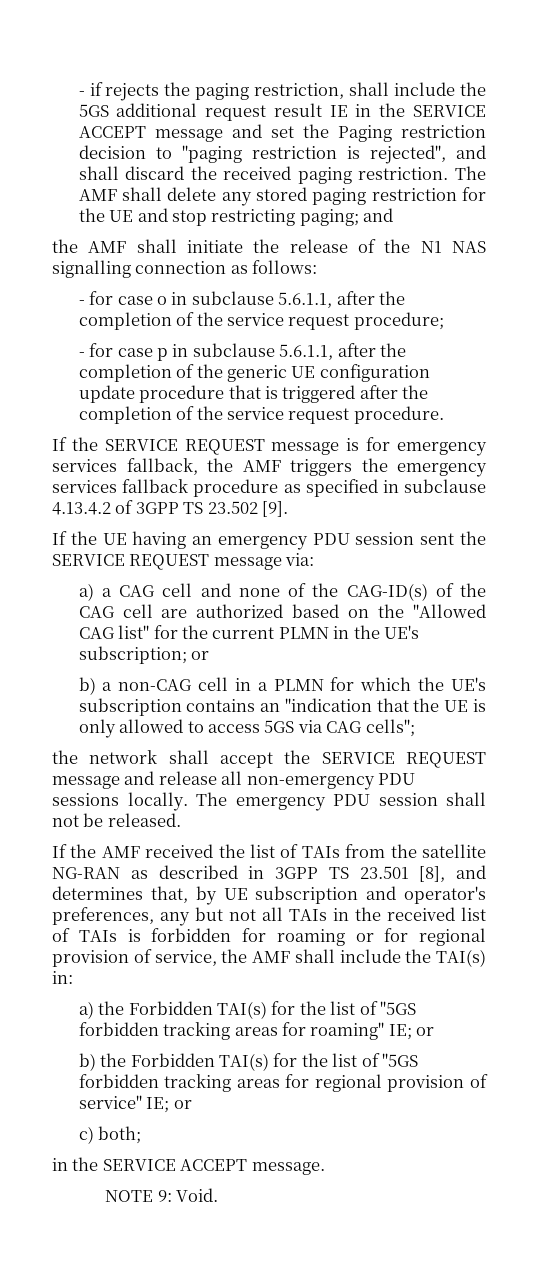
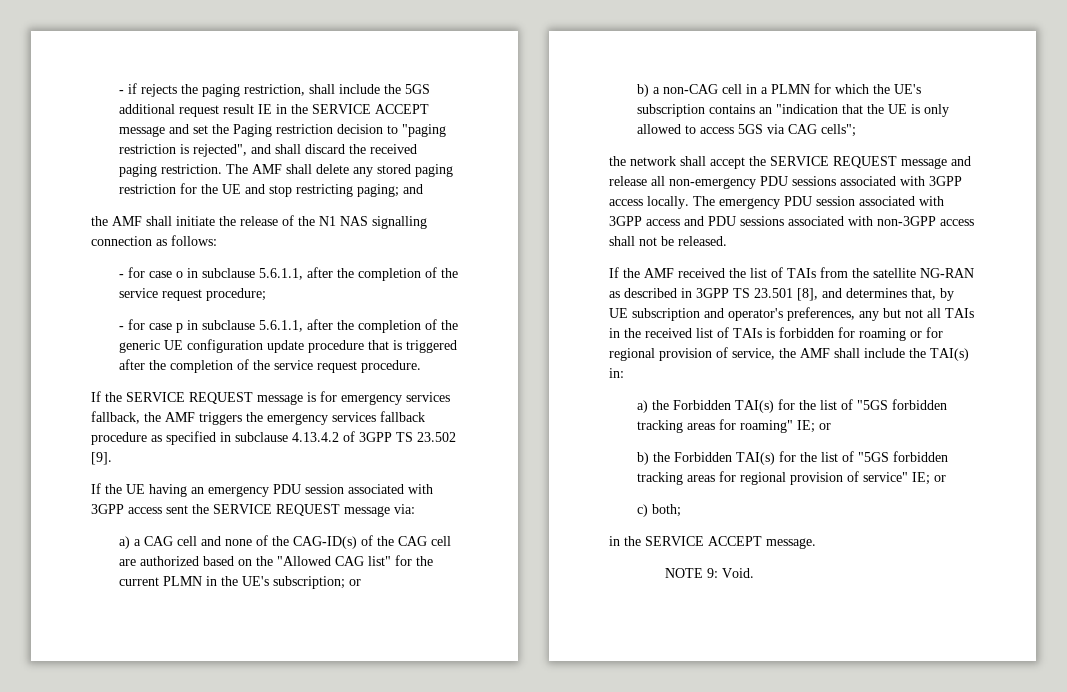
(415, 538) none -> [348,484,433,494] [91,504,162,514] associated with 3GPP access
(119, 799) none -> [840,176,962,186] [609,199,643,206] associated with 3GPP access
(438, 799) none -> [859,196,944,206] [609,216,974,226] associated with 3GPP access and PDU sessions associated with non-3GPP access

